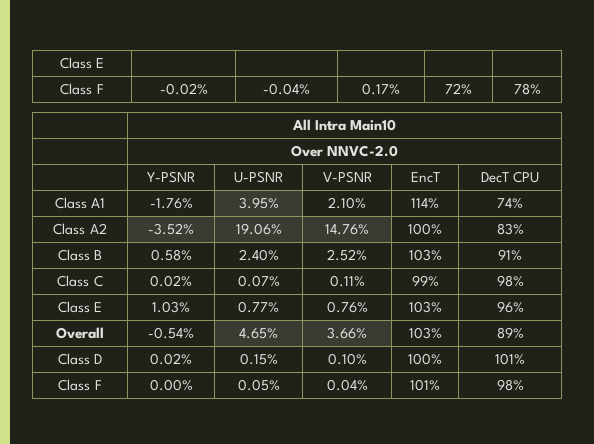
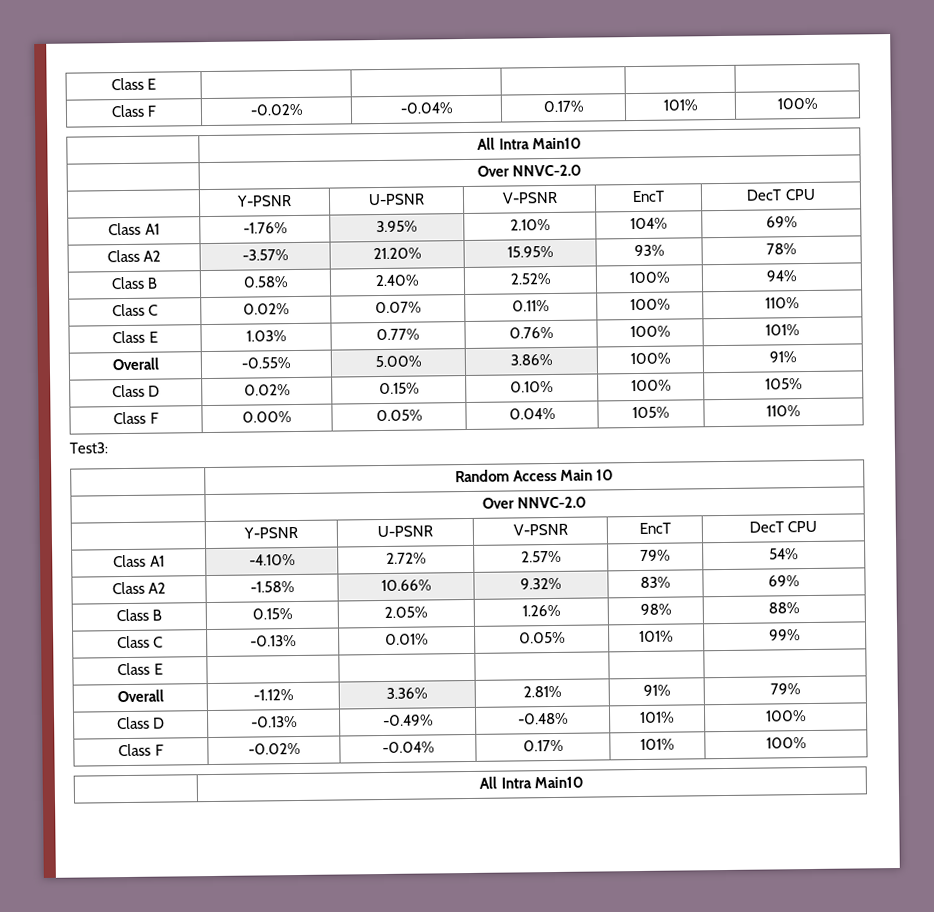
[445,83,472,94] [513,83,541,95] 72% | 78% -> [662,99,698,111] [776,97,818,110] 101% | 100%
[411,198,439,208] [497,198,523,208] [53,223,107,235] [148,223,194,235] [235,223,282,235] [325,224,369,235] [408,223,442,235] [496,223,524,235] 114% | 74% // Class A2 | -3.52% | 19.06% | 14.76% | 100% | 83% -> [630,217,668,230] [765,216,798,228] [106,249,162,263] [241,249,289,261] [372,247,422,260] [506,245,554,258] [633,244,665,257] [766,243,797,255] 104% | 69% // Class A2 | -3.57% | 21.20% | 15.95% | 93% | 78%
[408,249,442,261] [498,249,522,260] 103% | 91% -> [628,271,670,284] [766,270,797,282] 100% | 94%
[411,275,439,286] [496,275,524,287] 99% | 98% -> [629,298,671,311] [765,297,800,309] 100% | 110%
[408,301,442,313] [496,301,524,313] [56,327,104,339] [148,327,194,339] [239,328,278,339] [327,327,367,339] [408,327,442,339] [496,327,524,339] 103% | 96% // Overall | -0.54% | 4.65% | 3.66% | 103% | 89% -> [629,325,671,338] [765,324,800,336] [111,357,159,371] [241,357,291,369] [374,355,422,368] [509,353,553,366] [629,352,671,365] [768,351,797,363] 100% | 101% // Overall | -0.55% | 5.00% | 3.86% | 100% | 91%
[495,353,525,365] 101% -> [764,378,803,390] 105%
[410,379,440,391] [496,379,524,391] 101% | 98% -> [632,406,670,419] [766,405,801,417] [69,442,108,454] [454,469,615,483] [481,496,588,509] [243,526,298,539] [377,525,433,538] [512,523,568,536] [638,522,671,534] [748,520,818,533] [113,554,165,568] [248,554,296,566] [385,552,427,564] [520,550,562,563] [640,549,671,561] [769,548,799,560] [111,581,167,595] [249,581,295,593] [380,579,432,592] [520,577,562,590] [640,576,671,588] [768,575,800,587] [115,608,163,622] [251,608,293,620] [384,606,428,618] [521,604,561,617] [639,603,672,615] [768,602,800,614] [116,635,164,649] [249,635,297,647] [385,633,429,645] [518,631,566,644] [639,630,674,642] [769,629,801,641] [117,662,163,676] [116,689,164,703] [252,689,294,701] [386,687,428,699] [522,685,562,698] [642,684,671,696] [769,683,801,695] [116,716,166,730] [250,716,298,728] [382,714,434,727] [517,712,569,725] [640,711,675,723] [764,710,807,722] [118,743,164,757] [247,742,301,755] [381,741,435,754] [522,739,564,752] [640,738,675,750] [765,737,807,749] [479,776,584,789] 105% | 110% // Test3: // | Random Access Main 10 // | Over NNVC-2.0 // | Y-PSNR | U-PSNR | V-PSNR | EncT | DecT CPU // Class A1 | -4.10% | 2.72% | 2.57% | 79% | 54% // Class A2 | -1.58% | 10.66% | 9.32% | 83% | 69% // Class B | 0.15% | 2.05% | 1.26% | 98% | 88% // Class C | -0.13% | 0.01% | 0.05% | 101% | 99% // Class E | | | | | // Overall | -1.12% | 3.36% | 2.81% | 91% | 79% // Class D | -0.13% | -0.49% | -0.48% | 101% | 100% // Class F | -0.02% | -0.04% | 0.17% | 101% | 100% // | All Intra Main10

